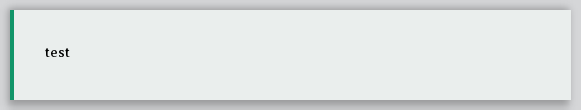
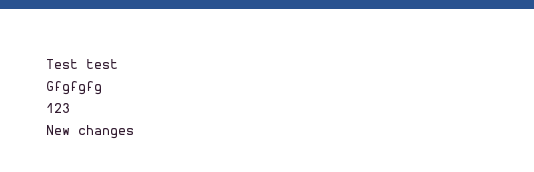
(45, 52) none -> [46,59,78,69] Test
(70, 52) none -> [46,81,102,95] [46,103,70,113] [46,125,134,139] // Gfgfgfg // 123 // New changes

